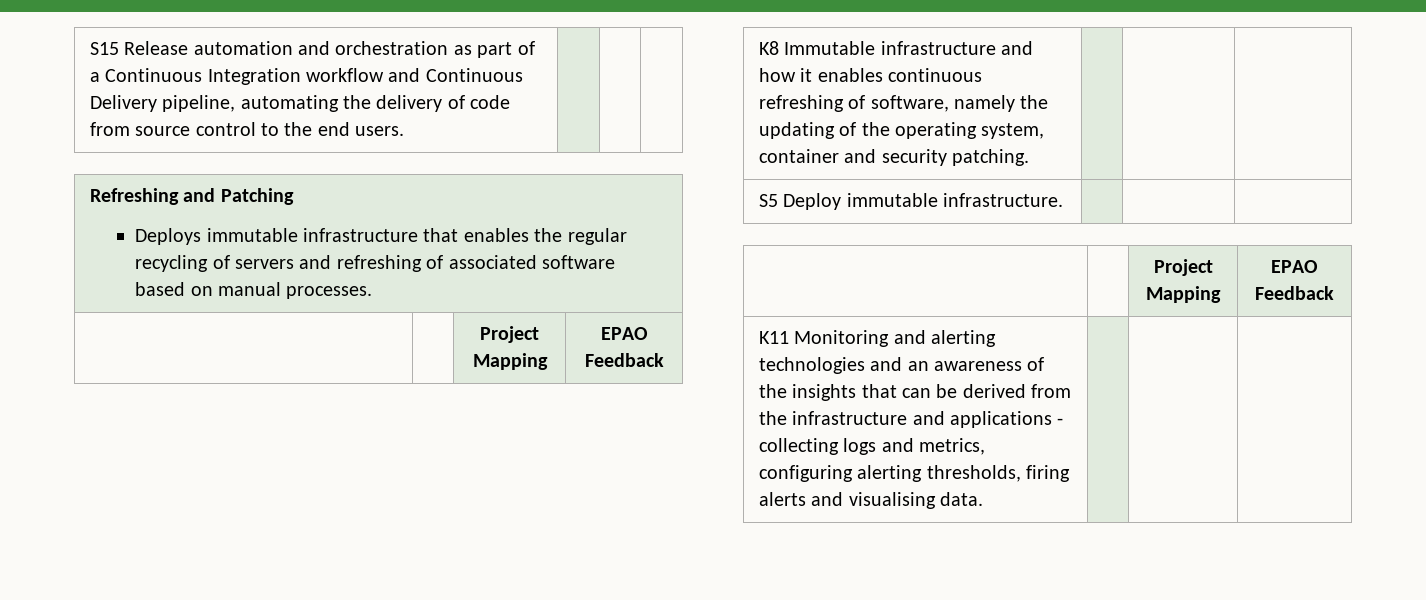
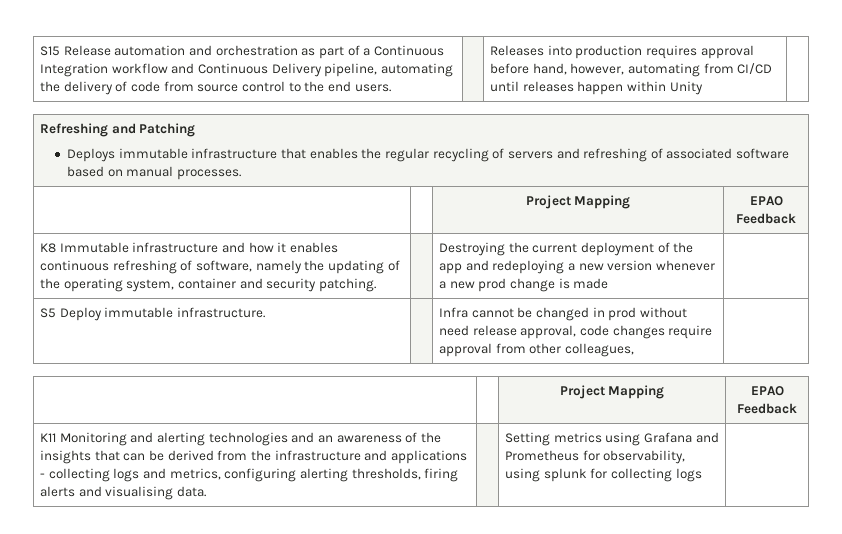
(405, 131) none -> [490,45,754,59] [490,63,773,77] [490,81,703,95] Releases into production requires approval before hand, however, automating from CI/CD until releases happen within Unity
[758,193,1063,210] | // S5 Deploy immutable infrastructure. | | -> [439,242,694,256] [439,260,716,274] [439,278,609,292] [40,307,266,321] [439,307,688,321] [439,325,713,339] [439,343,635,357] Destroying the current deployment of the app and redeploying a new version whenever a new prod change is made | // S5 Deploy immutable infrastructure. | | Infra cannot be changed in prod without need release approval, code changes require approval from other colleagues,
(983, 499) none -> [505,432,719,446] [505,450,686,464] [505,468,702,482] Setting metrics using Grafana and Prometheus for observability, using splunk for collecting logs

